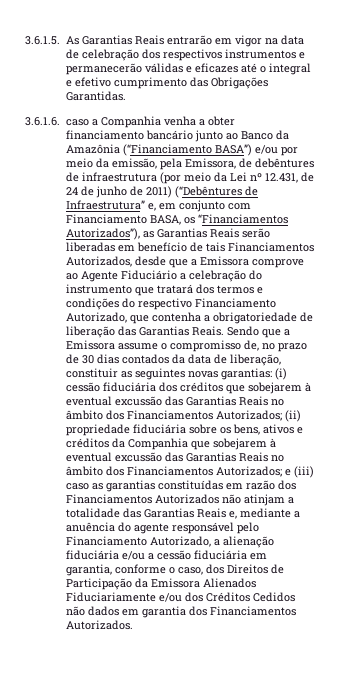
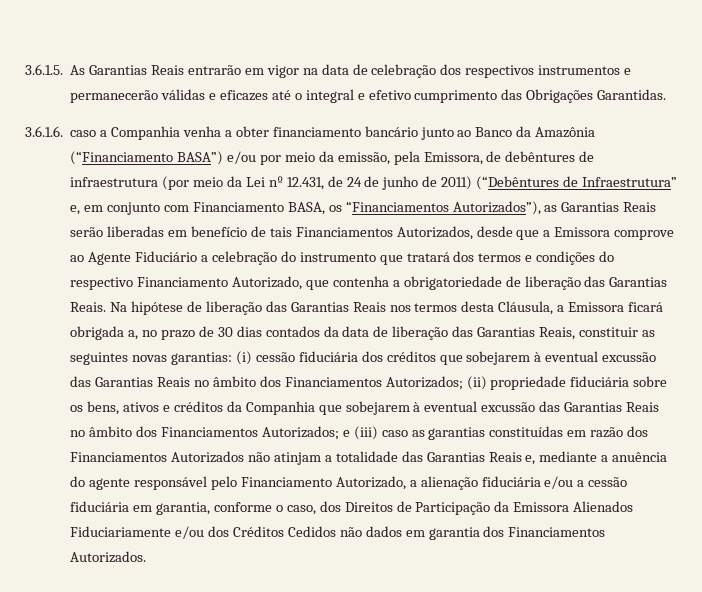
[226,326,290,338] [65,340,259,352] Sendo que a Emissora assume o compromisso de, -> [110,301,664,315] [70,326,139,340] Na hipótese de liberação das Garantias Reais nos termos desta Cláusula, a Emissora ficará obrigada a,
[229,354,281,366] liberação, -> [392,326,576,340] liberação das Garantias Reais,

